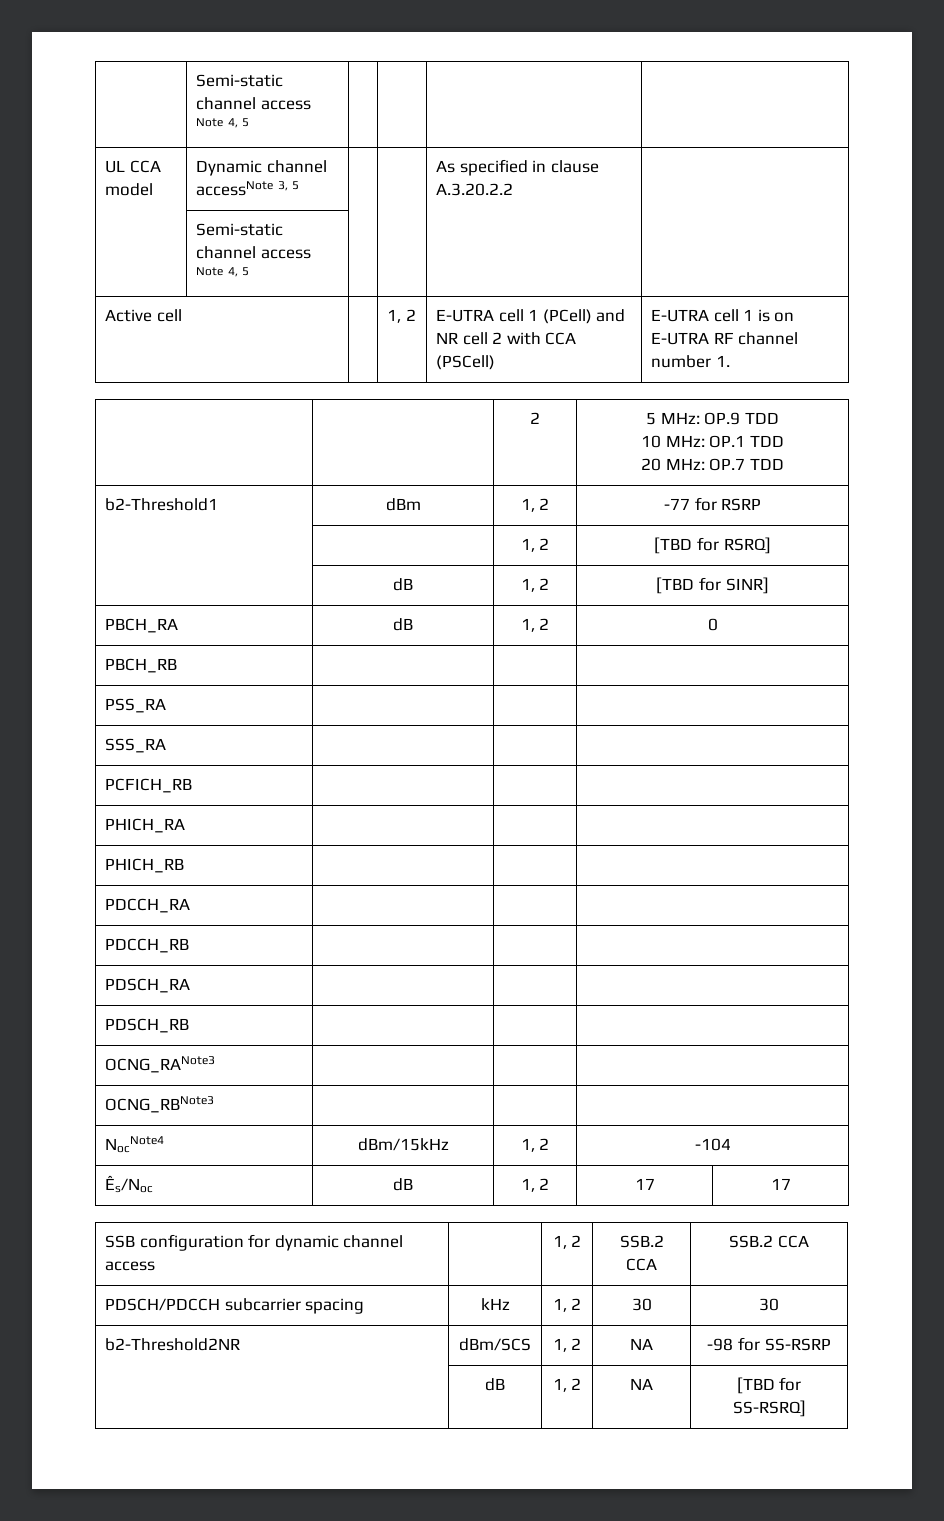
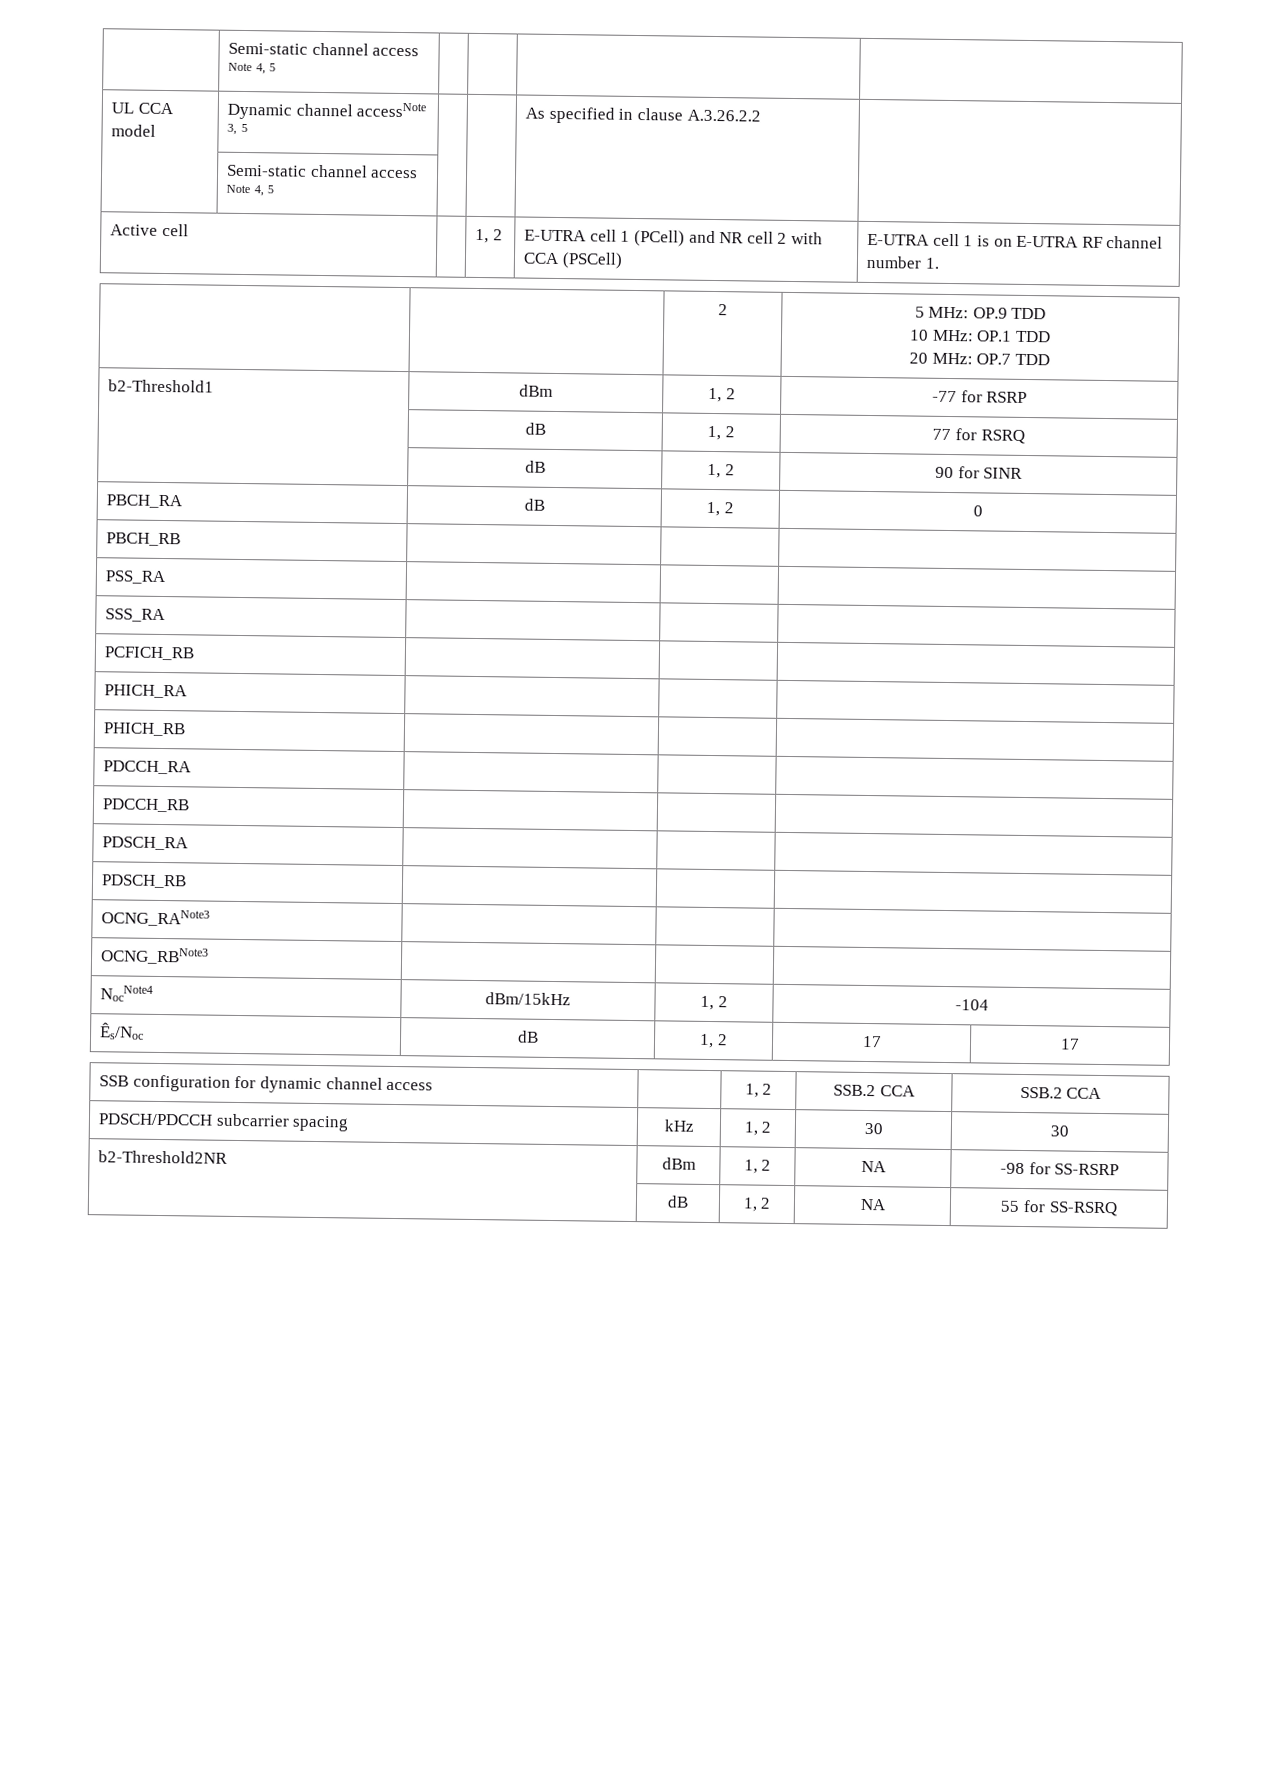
[436,183,514,196] A.3.20.2.2 -> [686,109,761,122] A.3.26.2.2
[520,538,550,552] [654,537,771,554] [393,578,413,591] [520,578,550,592] [656,577,769,594] | 1, 2 | [TBD for RSRQ] // | dB | 1, 2 | [TBD for SINR] -> [524,422,546,435] [707,425,735,441] [932,428,1025,444] [524,460,546,473] [707,463,735,479] [934,466,1024,479] dB | 1, 2 | 77 for RSRQ // | dB | 1, 2 | 90 for SINR
[459,1338,531,1351] dBm/SCS -> [661,1157,696,1170] dBm
[736,1377,802,1394] [732,1400,806,1417] [TBD for SS-RSRQ] -> [1000,1200,1117,1217] 55 for SS-RSRQ

